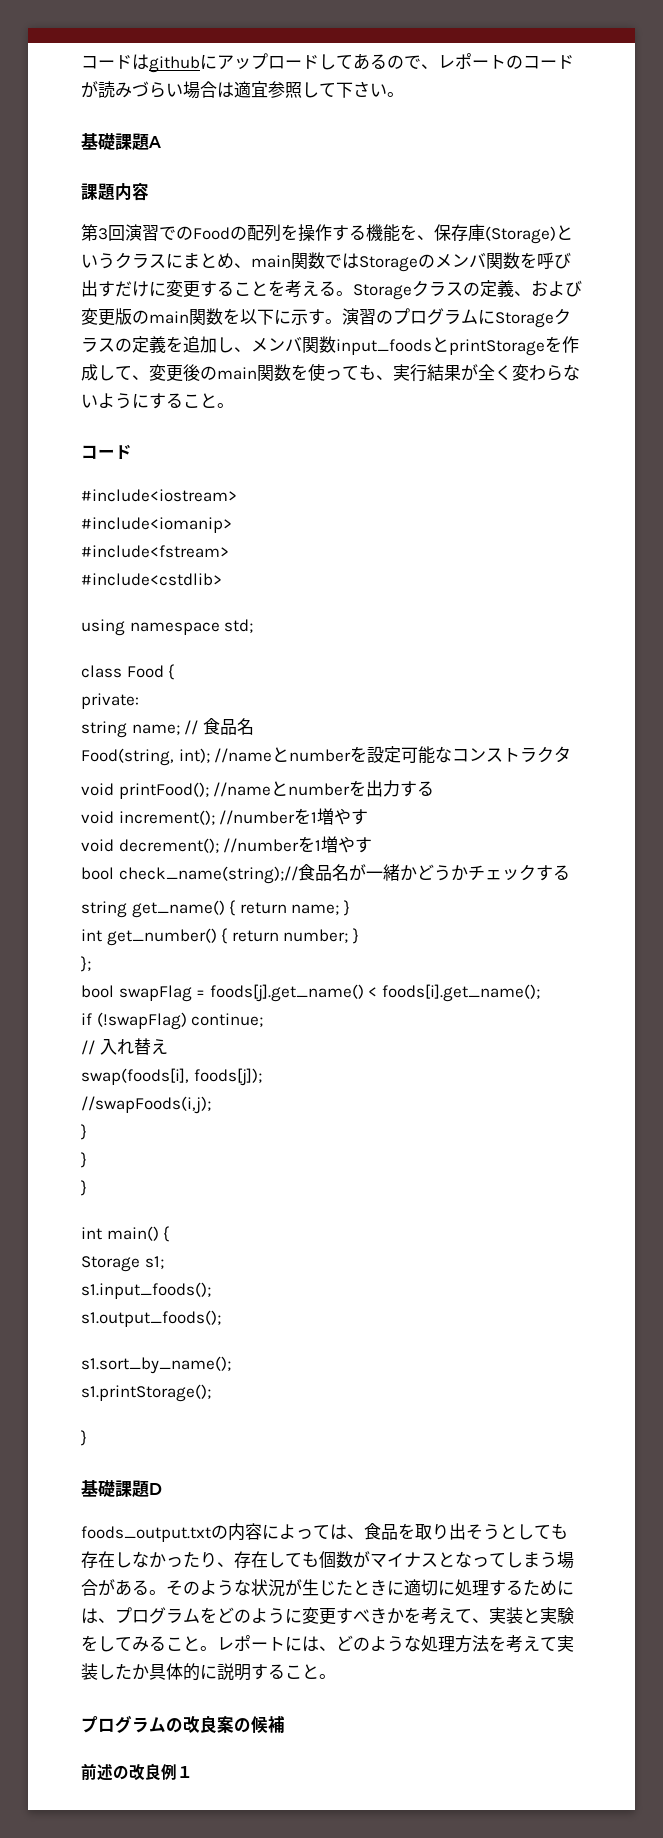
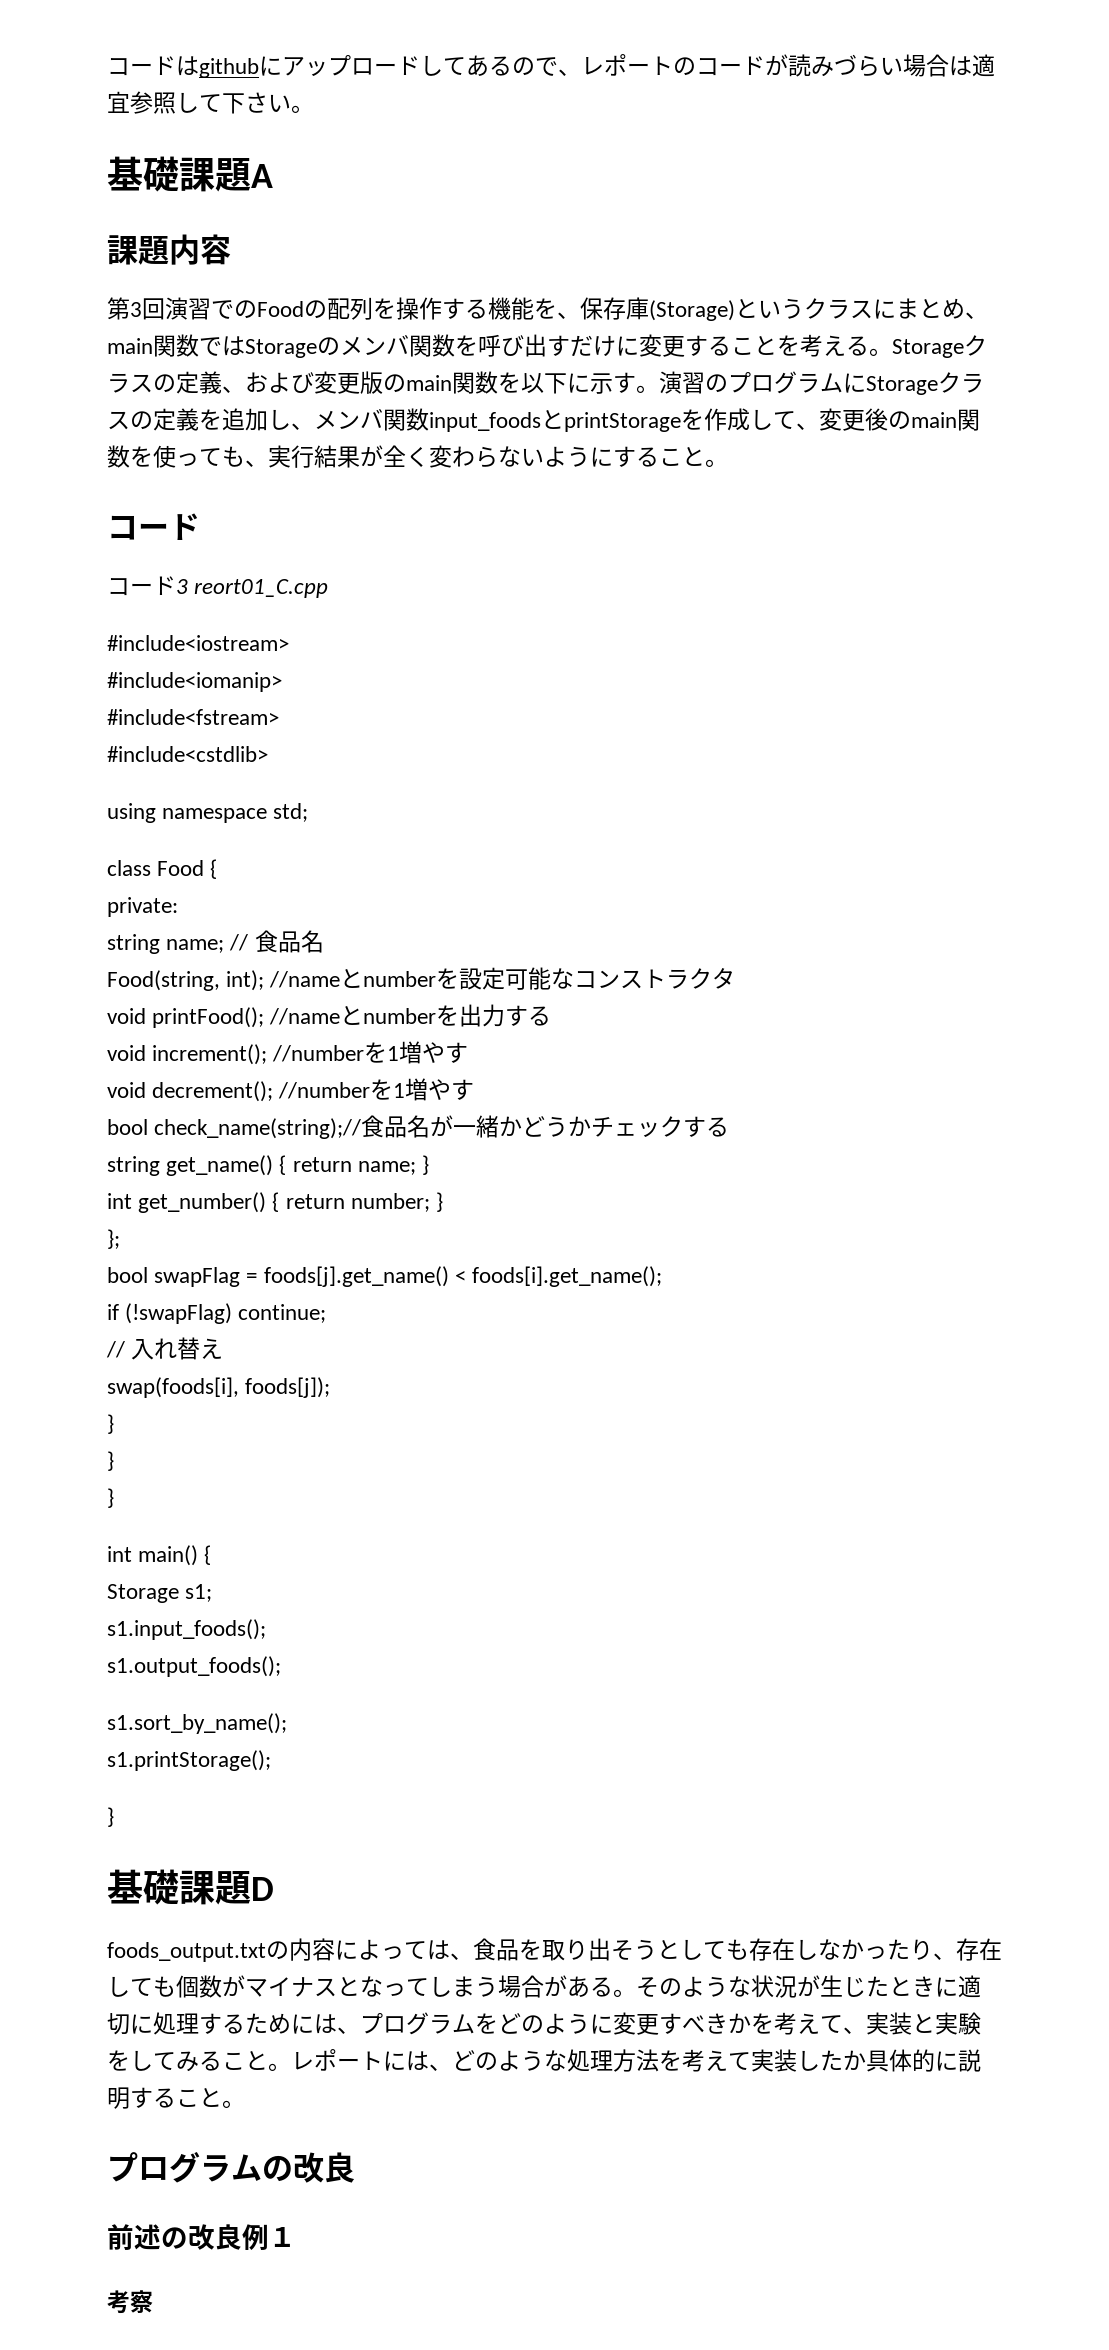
(132, 451) none -> [107,576,329,598] // コード3 reort01_C.cpp
[81,1096,211,1114] // //swapFoods(i,j); -> (331, 1387) none
[217,1716,285,1733] 案の候補 -> (355, 2167) none
(193, 1772) none -> [107,2290,153,2314] // 考察

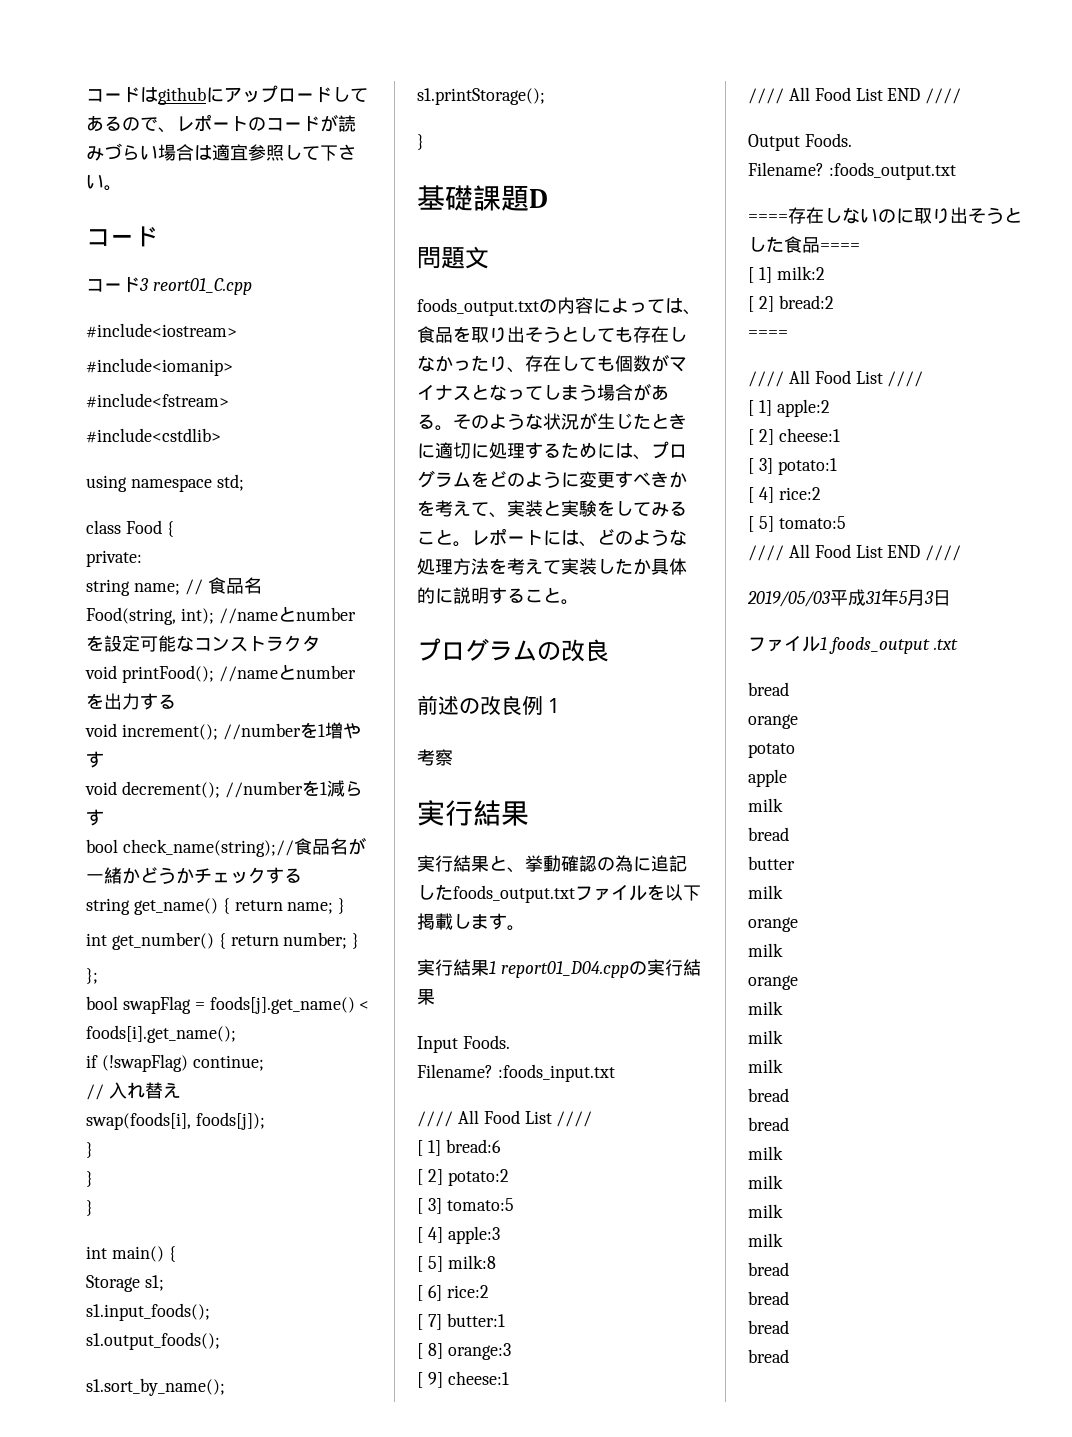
[107,156,273,192] [107,234,231,265] [107,297,988,321] [107,334,987,358] [107,371,984,395] [107,408,980,432] [107,445,728,468] // 基礎課題A // 課題内容 // 第3回演習でのFoodの配列を操作する機能を、保存庫(Storage)というクラスにまとめ、main関数ではStorageのメンバ関数を呼び出すだけに変更することを考える。Storageクラスの定義、および変更版のmain関数を以下に示す。演習のプログラムにStorageクラスの定義を追加し、メンバ関数input_foodsとprintStorageを作成して、変更後のmain関数を使っても、実行結果が全く変わらないようにすること。 -> (122, 188) none
[405,1078,452,1101] 増や -> [326,780,363,797] 減ら
(274, 1889) none -> [417,246,489,269] // 問題文
(153, 2301) none -> [417,800,529,826] [417,855,687,873] [417,884,701,903] [417,913,525,931] [417,959,701,978] [417,989,435,1005] [417,1035,510,1053] [417,1064,615,1082] [417,1110,593,1127] [417,1139,501,1156] [417,1169,509,1186] [417,1198,514,1214] [417,1226,500,1244] [417,1255,496,1272] [417,1285,489,1301] [417,1313,505,1330] [417,1343,511,1360] [417,1371,509,1388] [748,87,962,104] [748,133,852,151] [748,162,956,180] [748,207,1022,224] [748,236,860,253] [748,266,825,283] [748,295,834,312] [748,330,788,338] [748,370,924,387] [748,399,830,417] [748,428,840,445] [748,458,837,475] [748,487,821,503] [748,516,846,532] [748,544,962,561] [747,589,951,607] [748,635,958,654] [748,682,789,696] [748,714,798,729] [748,743,795,758] [748,769,787,787] [748,798,783,812] [748,827,789,841] [748,856,795,870] [748,885,783,899] [748,917,798,932] [748,943,783,957] [748,975,798,990] [748,1001,783,1015] [748,1030,783,1044] [748,1059,783,1073] [748,1088,789,1102] [748,1117,789,1131] [748,1146,783,1160] [748,1175,783,1189] [748,1204,783,1218] [748,1233,783,1247] [748,1262,789,1276] [748,1291,789,1305] [748,1320,789,1334] [748,1349,789,1363] // 実行結果 // 実行結果と、挙動確認の為に追記したfoods_output.txtファイルを以下掲載します。 // 実行結果1 report01_D04.cppの実行結果 // Input Foods. // Filename? :foods_input.txt // //// All Food List //// // [ 1] bread:6 // [ 2] potato:2 // [ 3] tomato:5 // [ 4] apple:3 // [ 5] milk:8 // [ 6] rice:2 // [ 7] butter:1 // [ 8] orange:3 // [ 9] cheese:1 // //// All Food List END //// // Output Foods. // Filename? :foods_output.txt // ====存在しないのに取り出そうとした食品==== // [ 1] milk:2 // [ 2] bread:2 // ==== // //// All Food List //// // [ 1] apple:2 // [ 2] cheese:1 // [ 3] potato:1 // [ 4] rice:2 // [ 5] tomato:5 // //// All Food List END //// // 2019/05/03平成31年5月3日 // ファイル1 foods_output .txt // bread // orange // potato // apple // milk // bread // butter // milk // orange // milk // orange // milk // milk // milk // bread // bread // milk // milk // milk // milk // bread // bread // bread // bread

